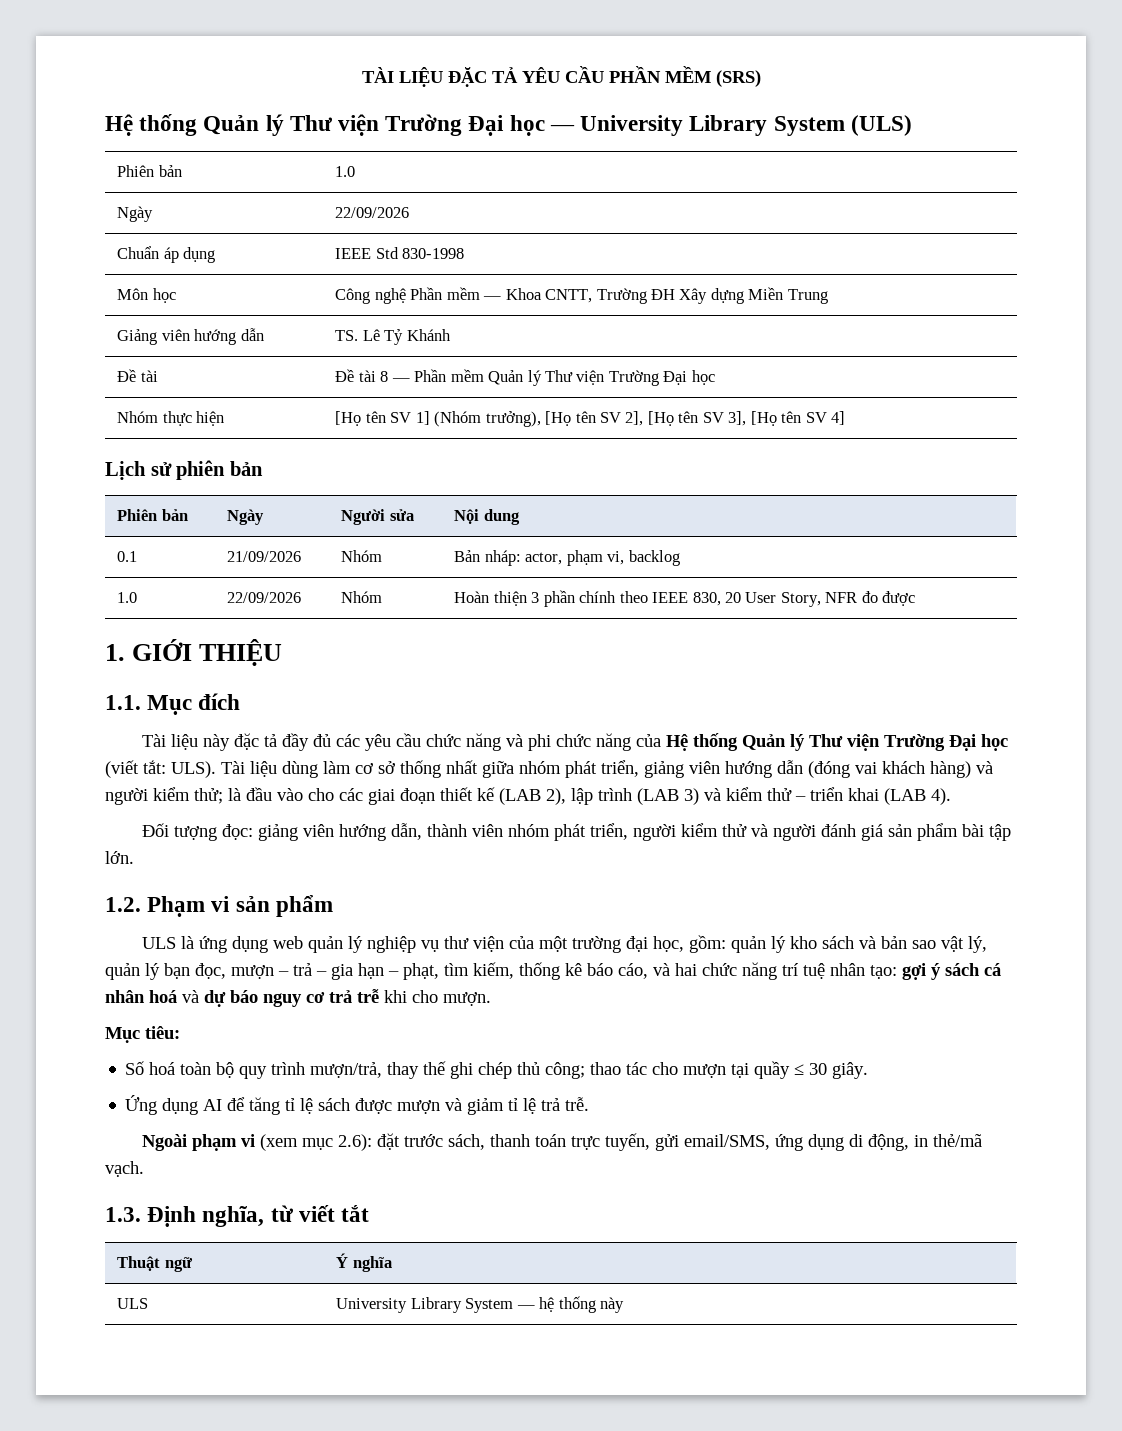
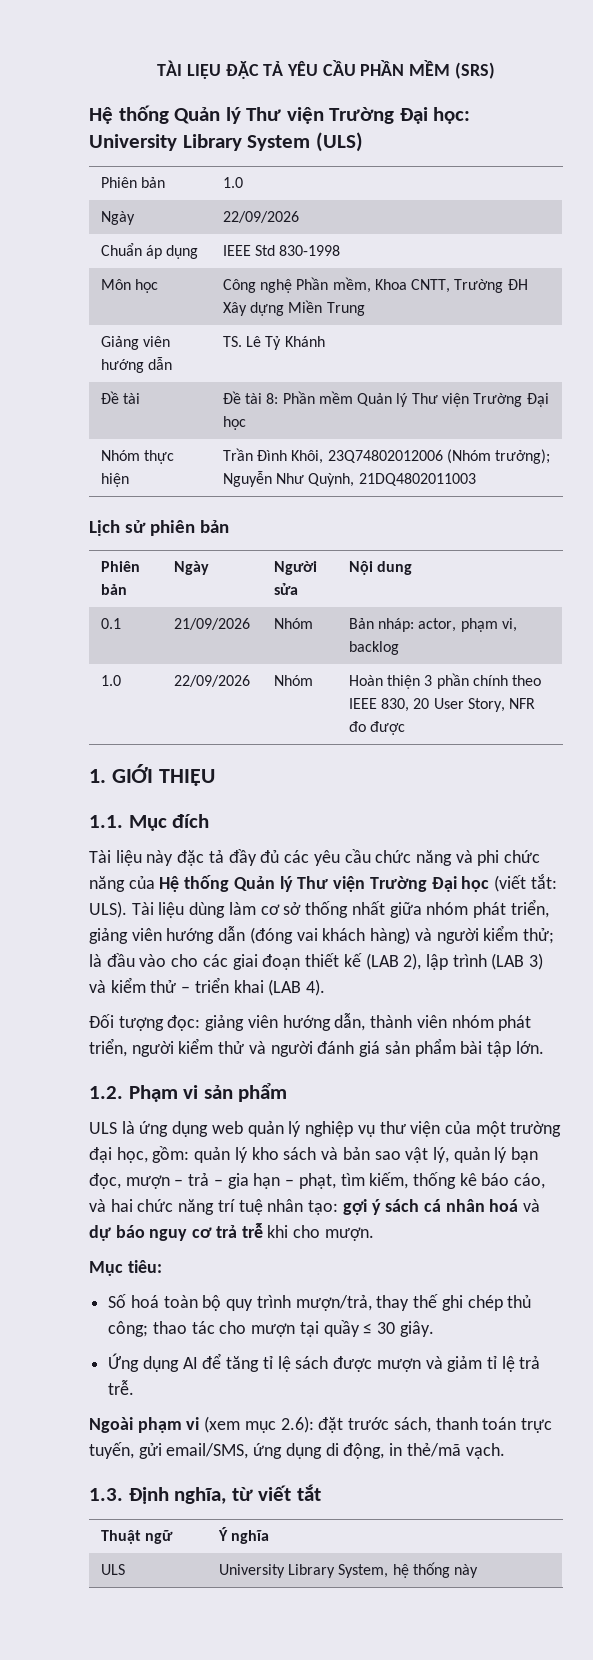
[509,115,575,136] học — -> [433,107,471,124] học:
[446,287,502,300] mềm — -> [332,277,371,293] mềm,
[380,371,410,382] 8 — -> [266,393,279,404] 8:
[335,411,846,427] [Họ tên SV 1] (Nhóm trưởng), [Họ tên SV 2], [Họ tên SV 3], [Họ tên SV 4] -> [222,448,551,464] [222,471,476,487] Trần Đình Khôi, 23Q74802012006 (Nhóm trưởng); Nguyễn Như Quỳnh, 21DQ4802011003
[465,1298,535,1313] System — -> [338,1564,389,1578] System,

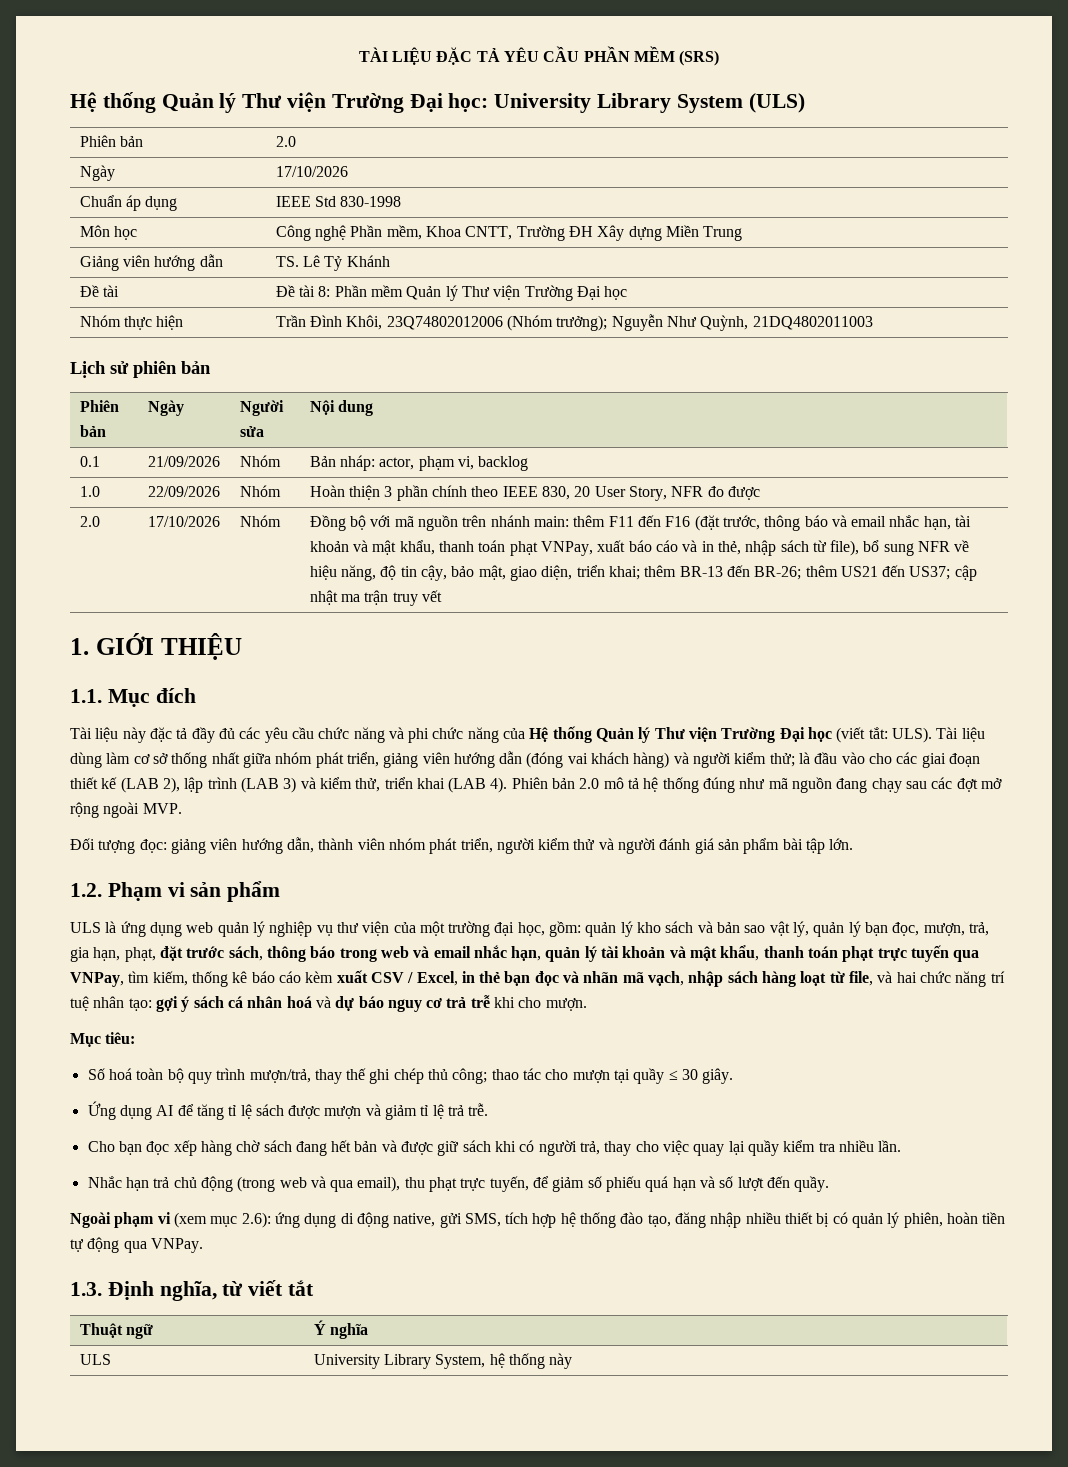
[222,177,243,188] [100,211,135,225] [222,211,299,223] 1.0 // Ngày | 22/09/2026 -> [275,136,296,147] [79,165,115,181] [275,166,348,177] 2.0 // Ngày | 17/10/2026
(405, 728) none -> [79,516,100,527] [147,516,220,527] [239,515,281,527] [309,515,972,531] [309,540,970,556] [309,565,977,581] [309,590,442,606] // 2.0 | 17/10/2026 | Nhóm | Đồng bộ với mã nguồn trên nhánh main: thêm F11 đến F16 (đặt trước, thông báo và email nhắc hạn, tài khoản và mật khẩu, thanh toán phạt VNPay, xuất báo cáo và in thẻ, nhập sách từ file), bổ sung NFR về hiệu năng, độ tin cậy, bảo mật, giao diện, triển khai; thêm BR-13 đến BR-26; thêm US21 đến US37; cập nhật ma trận truy vết
[150,980,191,993] thử – -> [355,778,381,792] thử,
(326, 987) none -> [511,777,1002,793] [70,802,182,818] Phiên bản 2.0 mô tả hệ thống đúng như mã nguồn đang chạy sau các đợt mở rộng ngoài MVP.
[125,1173,336,1189] mượn – trả – gia hạn – phạt, -> [923,922,989,936] [70,945,980,962] [70,972,124,987] mượn, trả, gia hạn, phạt, đặt trước sách, thông báo trong web và email nhắc hạn, quản lý tài khoản và mật khẩu, thanh toán phạt trực tuyến qua VNPay,
[514,1173,546,1189] cáo, -> [278,970,874,987] cáo kèm xuất CSV / Excel, in thẻ bạn đọc và nhãn mã vạch, nhập sách hàng loạt từ file,
(135, 1387) none -> [87,1140,902,1156] [87,1176,830,1192] // Cho bạn đọc xếp hàng chờ sách đang hết bản và được giữ sách khi có người trả, thay cho việc quay lại quầy kiểm tra nhiều lần. // Nhắc hạn trả chủ động (trong web và qua email), thu phạt trực tuyến, để giảm số phiếu quá hạn và số lượt đến quầy.
[318,1417,552,1433] [89,1442,505,1459] đặt trước sách, thanh toán trực tuyến, gửi email/SMS, ứng dụng di động, in thẻ/mã vạch. -> [274,1212,1006,1228] [70,1237,203,1253] ứng dụng di động native, gửi SMS, tích hợp hệ thống đào tạo, đăng nhập nhiều thiết bị có quản lý phiên, hoàn tiền tự động qua VNPay.

